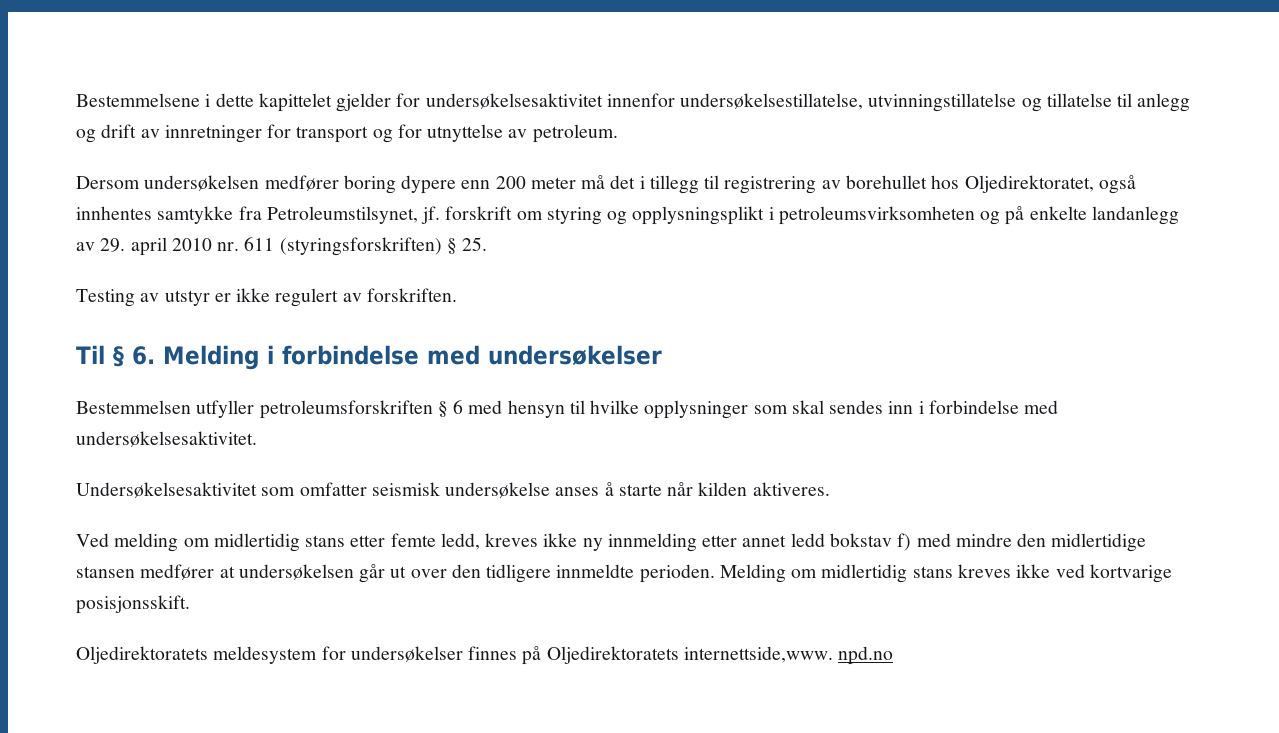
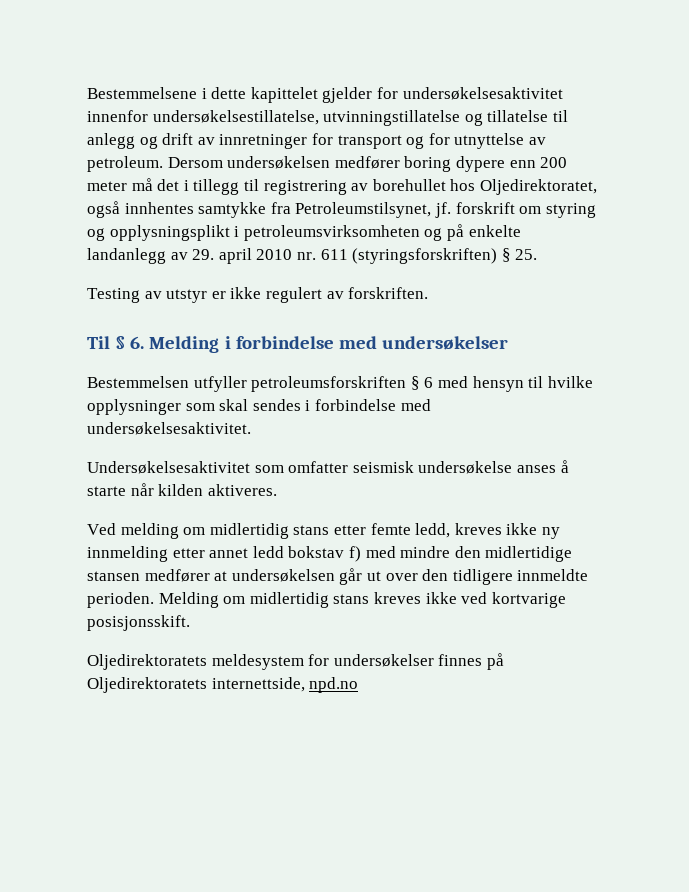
(618, 133) // -> (163, 164) none
[888,401,914,414] inn -> (301, 405) none
[683,646,833,663] internettside,www. -> [211,677,305,692] internettside,

